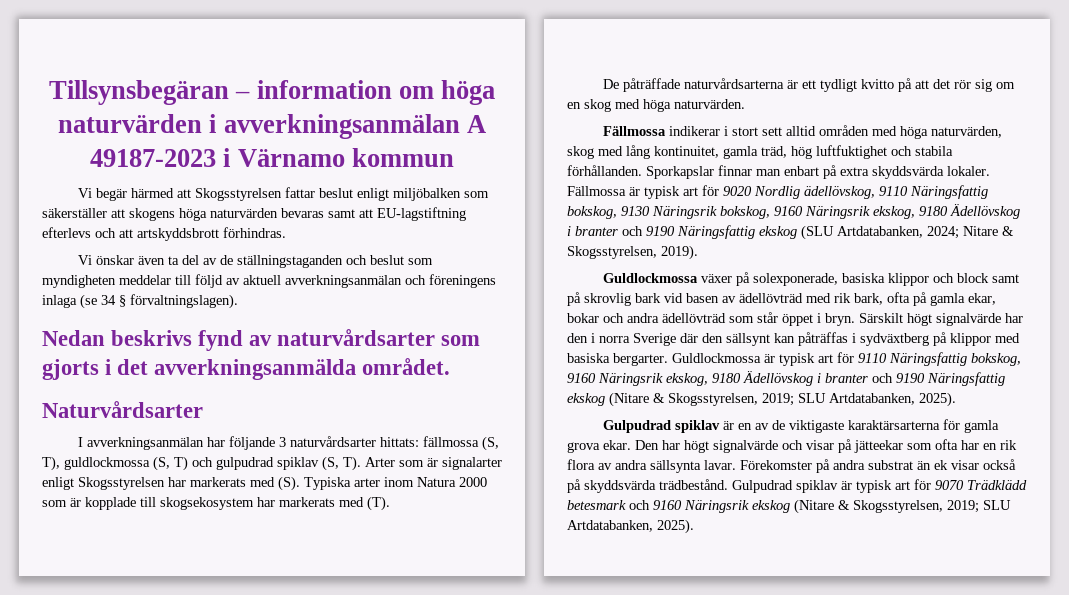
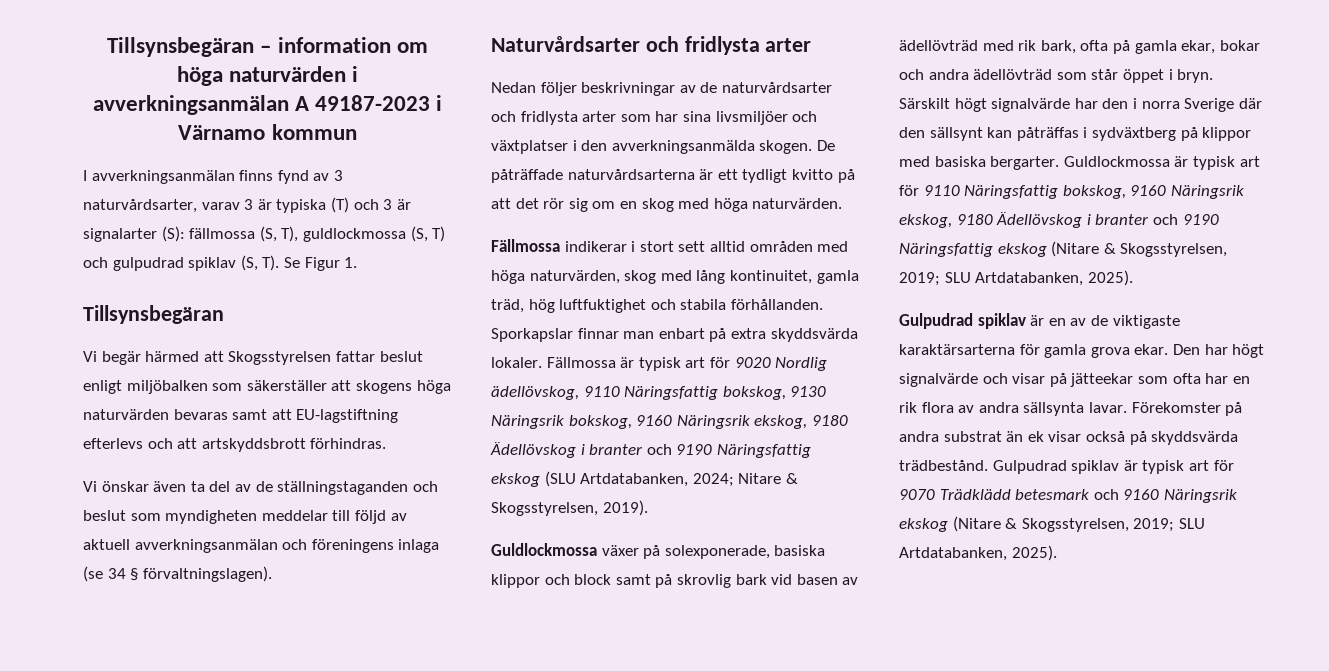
(454, 157) none -> [83,170,343,184] [83,197,411,213] [83,226,446,242] [83,255,358,271] [83,305,224,324] // I avverkningsanmälan finns fynd av 3 naturvårdsarter, varav 3 är typiska (T) och 3 är signalarter (S): fällmossa (S, T), guldlockmossa (S, T) och gulpudrad spiklav (S, T). Se Figur 1. // Tillsynsbegäran
[42,329,481,351] [42,358,451,380] [42,401,203,418] [78,436,500,451] [42,456,502,471] [42,476,487,491] [42,496,390,511] Nedan beskrivs fynd av naturvårdsarter som gjorts i det avverkningsanmälda området. // Naturvårdsarter // I avverkningsanmälan har följande 3 naturvårdsarter hittats: fällmossa (S, T), guldlockmossa (S, T) och gulpudrad spiklav (S, T). Arter som är signalarter enligt Skogsstyrelsen har markerats med (S). Typiska arter inom Natura 2000 som är kopplade till skogsekosystem har markerats med (T). // -> [491,36,812,55] [491,82,832,96] [491,111,818,125] [491,140,813,154] Naturvårdsarter och fridlysta arter // Nedan följer beskrivningar av de naturvårdsarter och fridlysta arter som har sina livsmiljöer och växtplatser i den avverkningsanmälda skogen.

